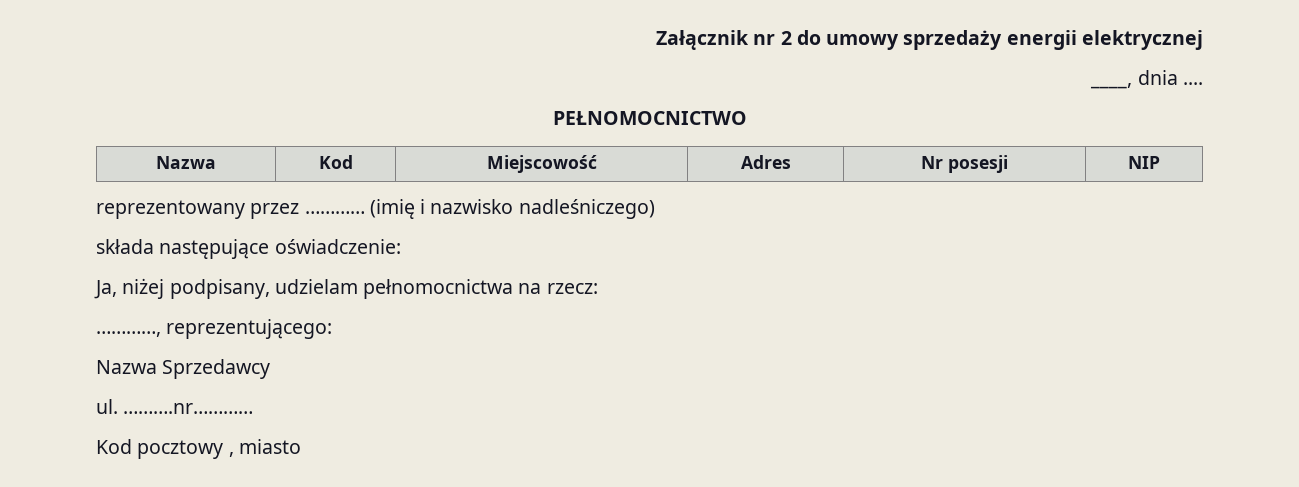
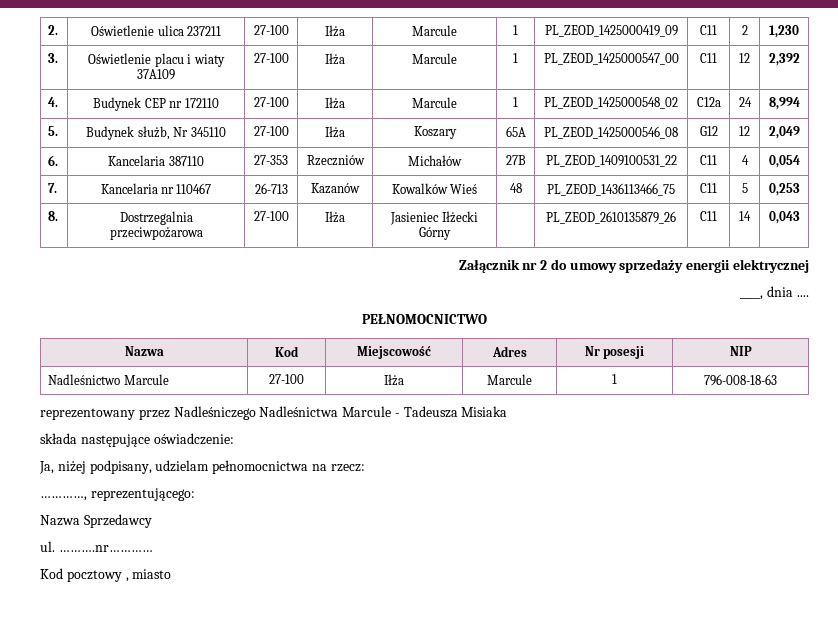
(656, 40) none -> [48,25,59,35] [91,25,221,36] [253,25,289,35] [325,25,345,37] [412,25,457,36] [513,25,518,35] [544,25,678,37] [700,25,717,35] [741,25,748,35] [769,25,799,38] [48,53,59,63] [88,53,225,67] [137,69,175,80] [253,53,289,63] [325,53,345,65] [412,53,457,64] [513,53,518,63] [543,53,679,65] [700,53,717,63] [739,53,750,63] [768,53,800,66] [48,97,59,107] [93,97,219,111] [253,97,289,107] [325,97,345,109] [412,97,457,108] [513,97,518,107] [544,97,678,109] [696,97,721,107] [738,97,752,107] [768,97,800,110] [48,126,59,136] [86,126,226,140] [253,126,289,136] [325,126,345,138] [413,126,457,139] [505,126,526,137] [544,126,678,139] [699,126,718,136] [739,126,750,136] [768,126,800,139] [48,155,59,166] [108,155,204,166] [254,155,288,165] [306,155,365,166] [408,155,462,166] [505,155,526,165] [545,155,677,167] [700,155,717,165] [741,155,749,165] [768,155,800,168] [48,183,58,193] [100,183,212,194] [254,183,288,194] [311,183,360,194] [391,183,478,194] [509,183,522,193] [547,183,675,196] [700,183,717,193] [741,183,748,193] [768,183,800,196] [48,211,59,221] [119,211,193,225] [109,227,203,240] [253,211,289,221] [325,211,345,223] [390,211,478,225] [419,227,451,240] [546,211,676,224] [700,211,717,221] [739,211,751,221] [768,211,800,224] 2. | Oświetlenie ulica 237211 | 27-100 | Iłża | Marcule | 1 | PL_ZEOD_1425000419_09 | C11 | 2 | 1,230 // 3. | Oświetlenie placu i wiaty 37A109 | 27-100 | Iłża | Marcule | 1 | PL_ZEOD_1425000547_00 | C11 | 12 | 2,392 // 4. | Budynek CEP nr 172110 | 27-100 | Iłża | Marcule | 1 | PL_ZEOD_1425000548_02 | C12a | 24 | 8,994 // 5. | Budynek służb, Nr 345110 | 27-100 | Iłża | Koszary | 65A | PL_ZEOD_1425000546_08 | G12 | 12 | 2,049 // 6. | Kancelaria 387110 | 27-353 | Rzeczniów | Michałów | 27B | PL_ZEOD_1409100531_22 | C11 | 4 | 0,054 // 7. | Kancelaria nr 110467 | 26-713 | Kazanów | Kowalków Wieś | 48 | PL_ZEOD_1436113466_75 | C11 | 5 | 0,253 // 8. | Dostrzegalnia przeciwpożarowa | 27-100 | Iłża | Jasieniec Iłżecki Górny | | PL_ZEOD_2610135879_26 | C11 | 14 | 0,043 //
[96,199,655,219] // reprezentowany przez ………… (imię i nazwisko nadleśniczego) -> [48,374,169,385] [269,374,304,384] [384,374,404,386] [487,374,532,385] [612,374,617,384] [704,374,777,386] [40,406,508,420] // Nadleśnictwo Marcule | 27-100 | Iłża | Marcule | 1 | 796-008-18-63 // reprezentowany przez Nadleśniczego Nadleśnictwa Marcule - Tadeusza Misiaka

